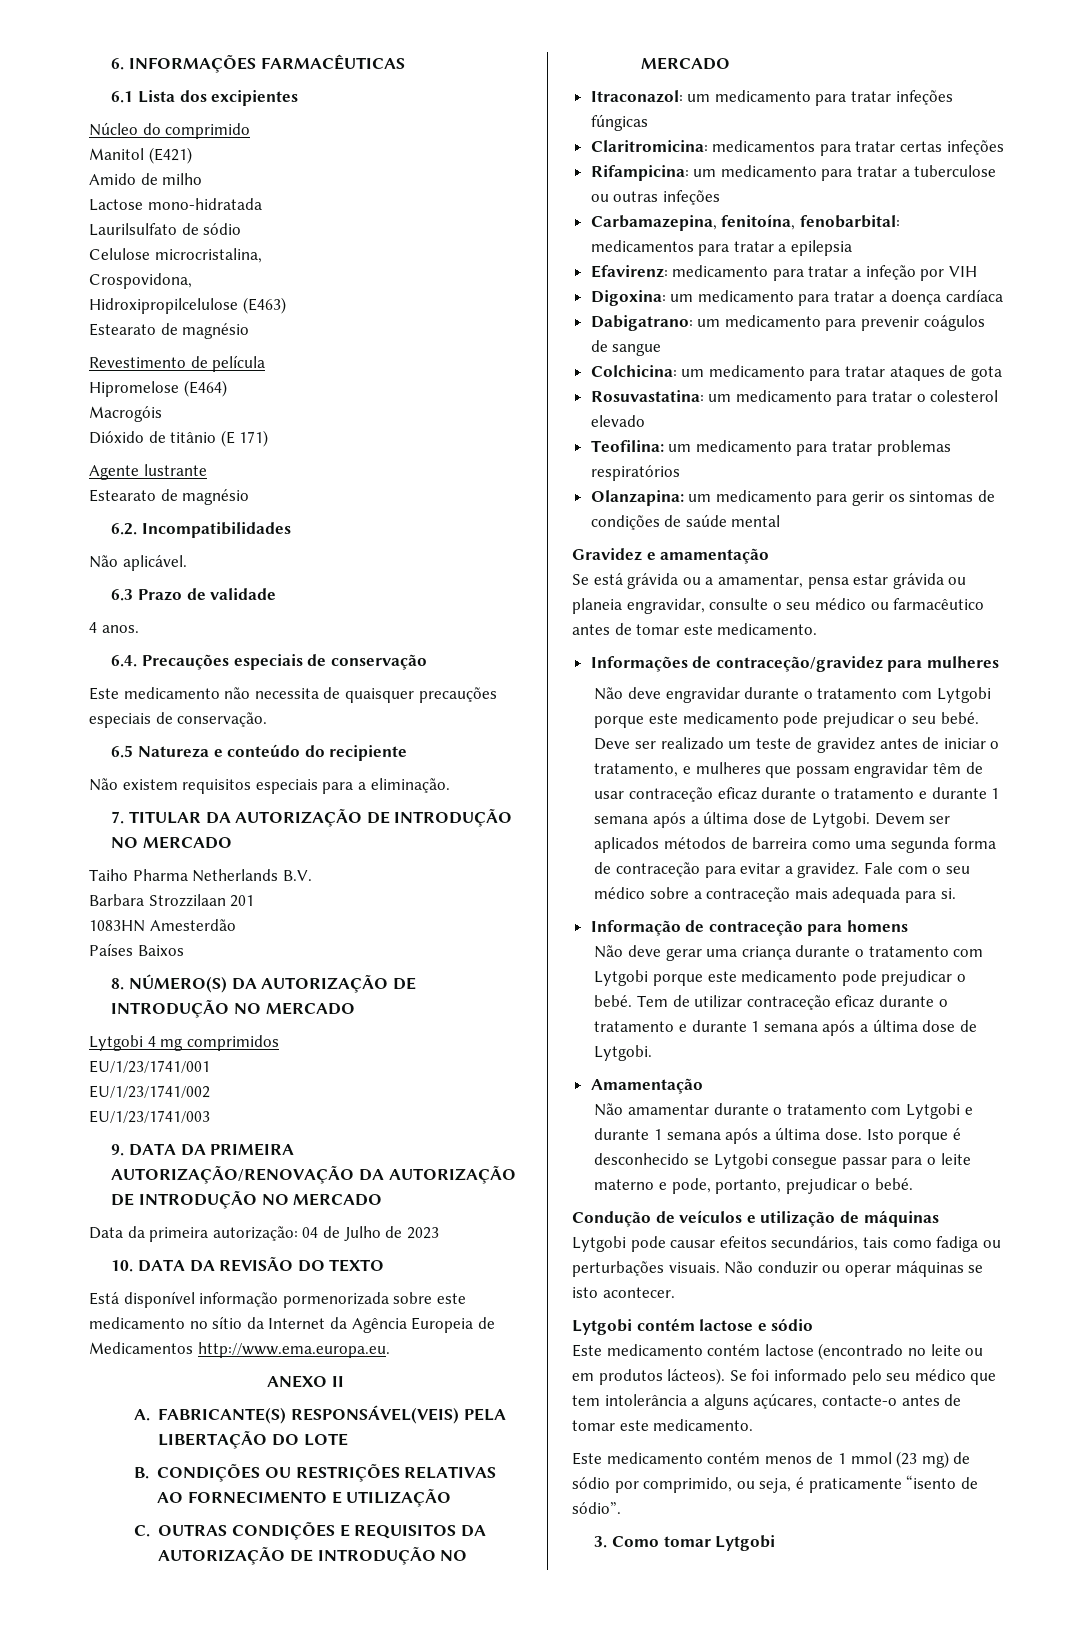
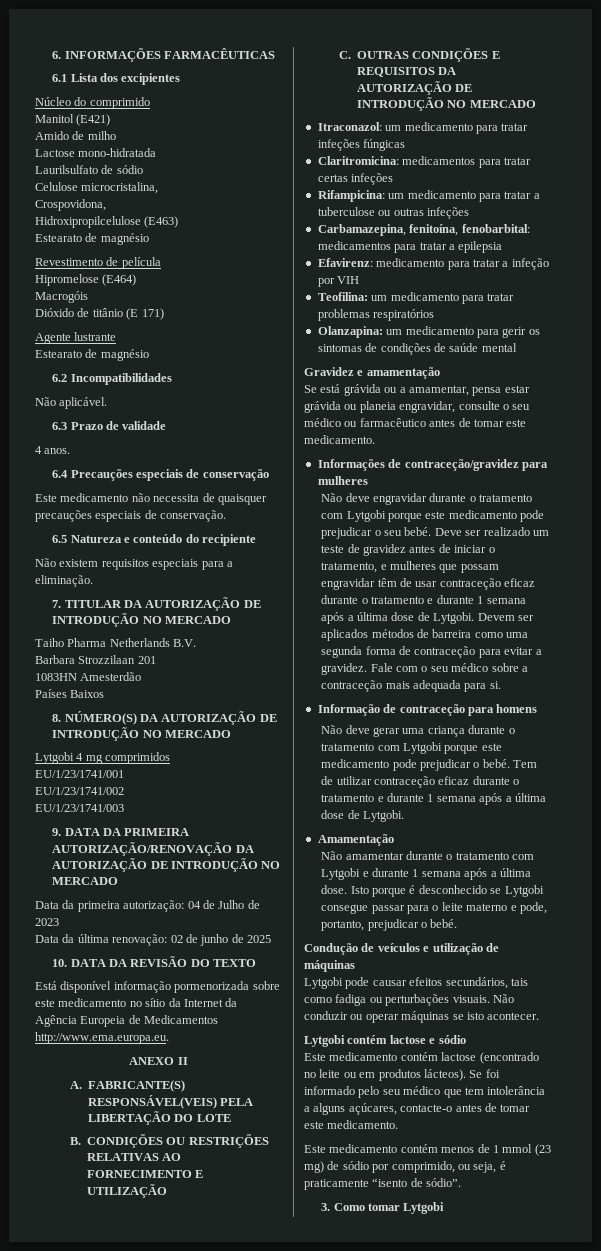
[111,523,138,535] 6.2. -> [52,374,68,382] 6.2
[111,655,138,667] 6.4. -> [52,470,69,478] 6.4
(439, 1233) none -> [35,934,271,946] // Data da última renovação: 02 de junho de 2025
[590,289,1003,306] [590,315,985,331] [590,340,662,356] [590,365,1002,381] [590,390,999,406] [590,415,645,427] // Digoxina: um medicamento para tratar a doença cardíaca // Dabigatrano: um medicamento para prevenir coágulos de sangue // Colchicina: um medicamento para tratar ataques de gota // Rosuvastatina: um medicamento para tratar o colesterol elevado -> (360, 280) none

